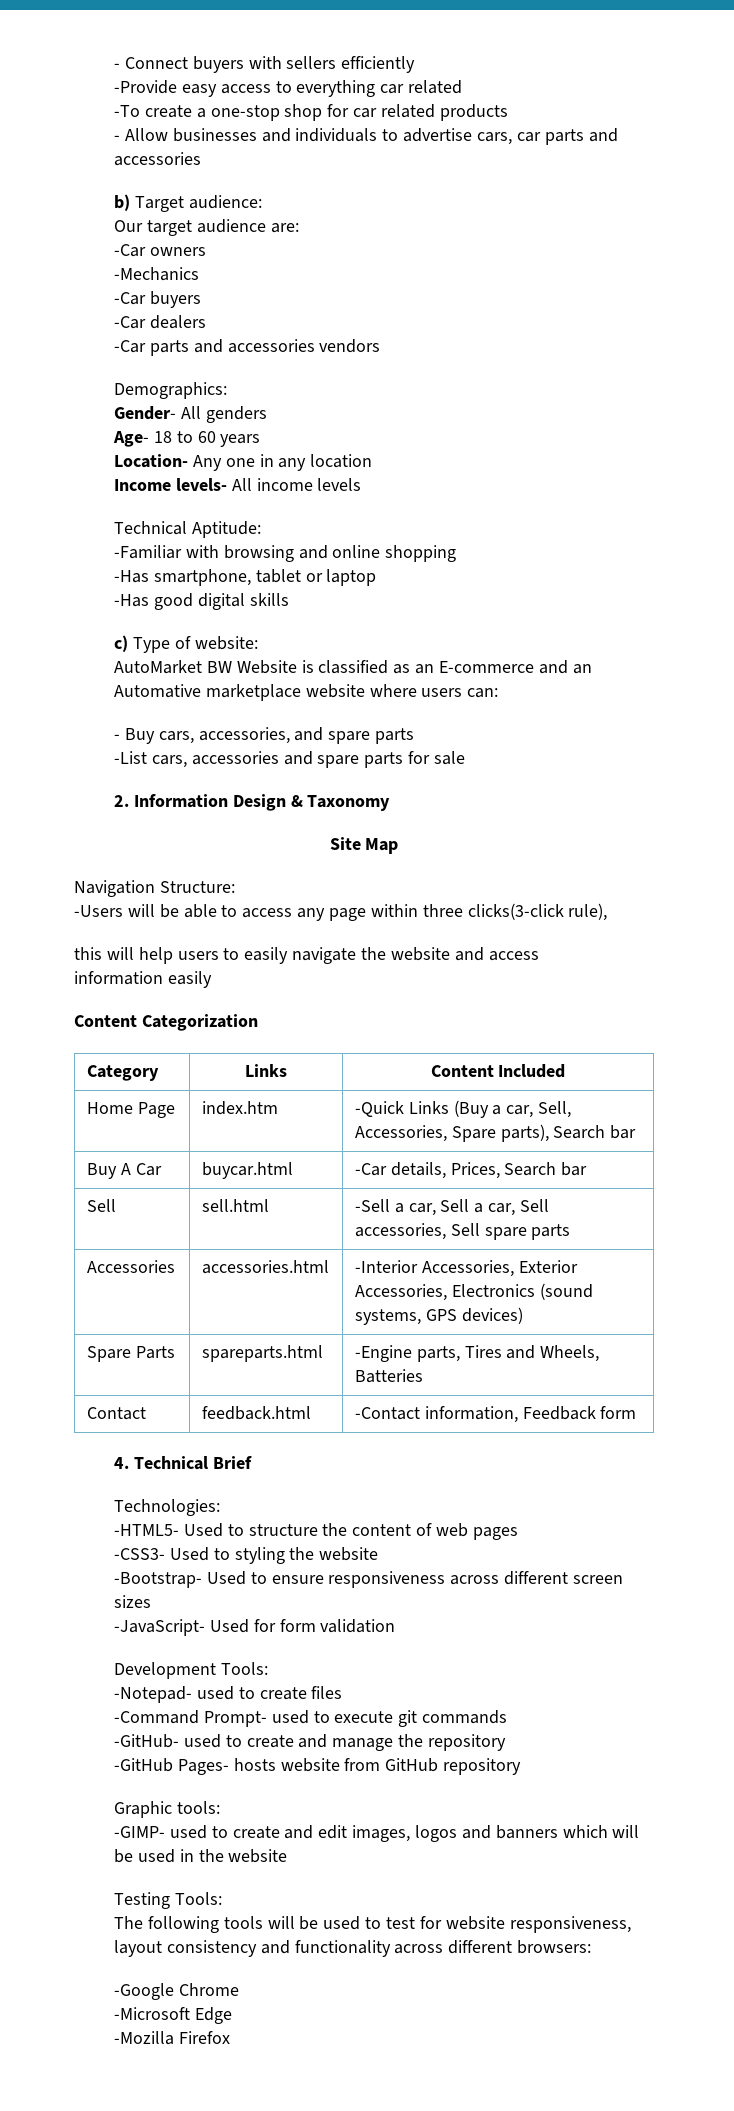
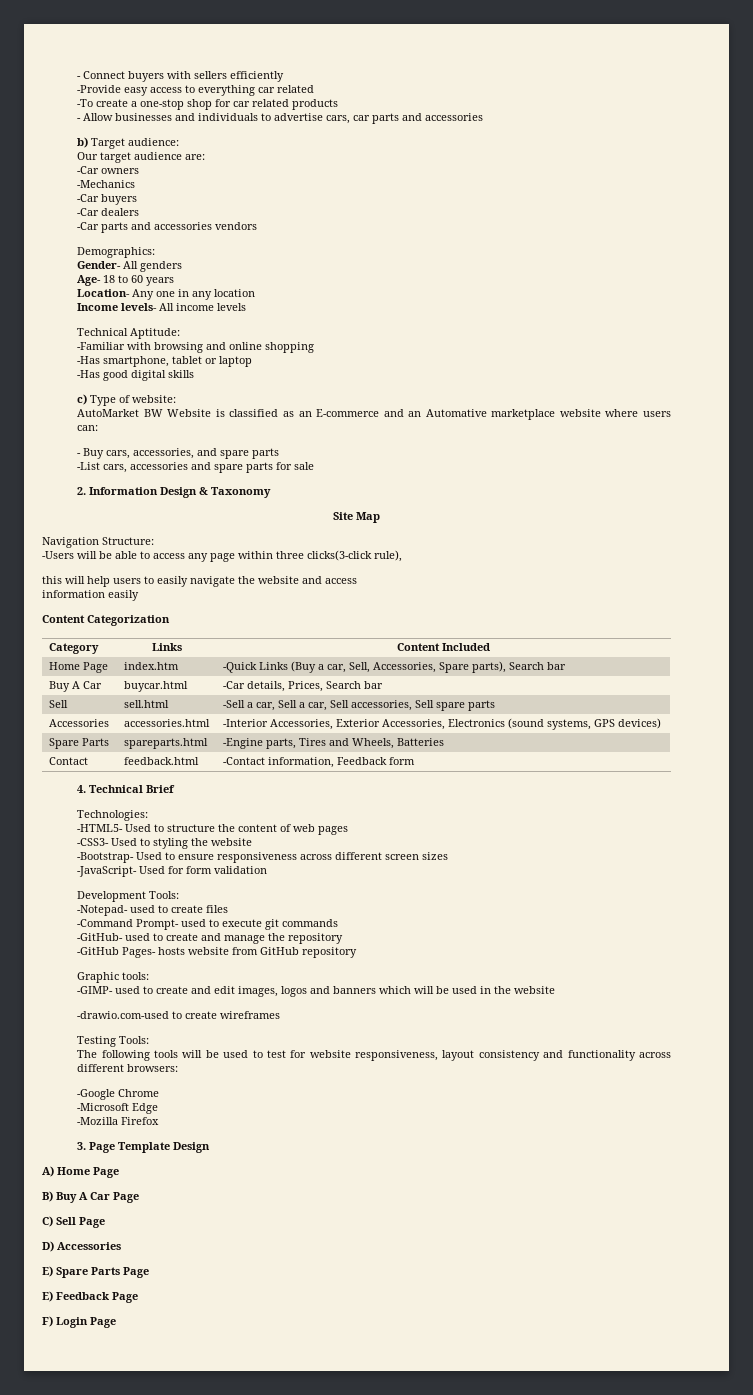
(288, 1856) none -> [77,1011,281,1019] // -drawio.com-used to create wireframes
(230, 2037) none -> [77,1142,211,1153] [42,1166,119,1178] [42,1191,139,1203] [42,1216,105,1228] [42,1241,121,1252] [42,1266,149,1278] [42,1291,138,1303] [42,1316,116,1328] // 3. Page Template Design // A) Home Page // B) Buy A Car Page // C) Sell Page // D) Accessories // E) Spare Parts Page // E) Feedback Page // F) Login Page

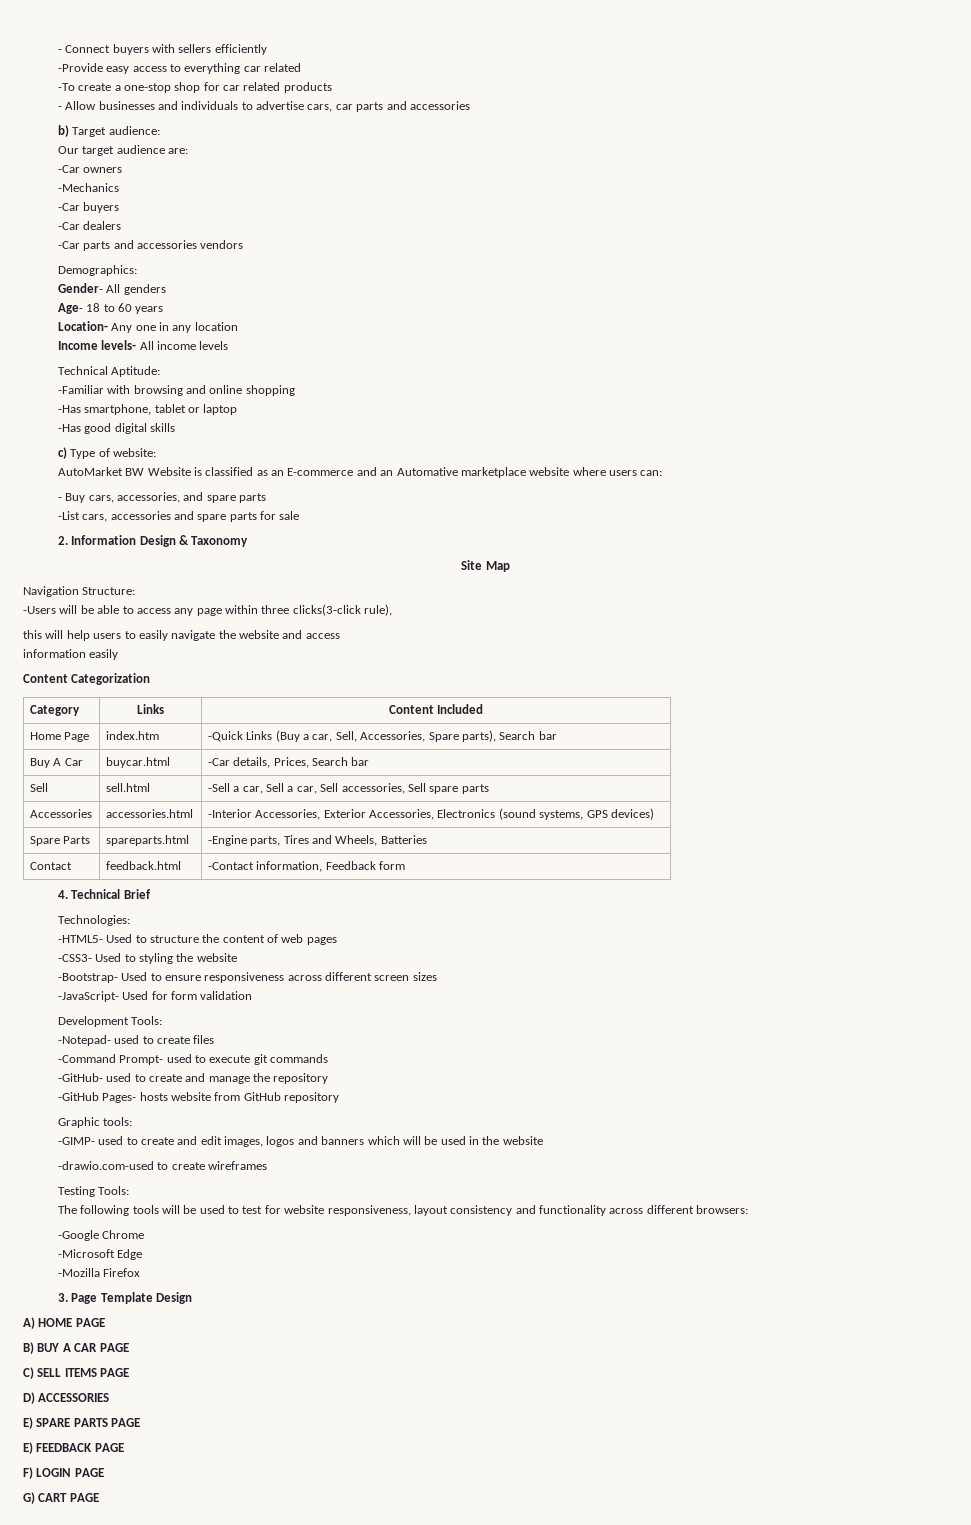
[57,1167,119,1178] Home Page -> [38,1318,105,1327] HOME PAGE
[56,1192,139,1203] [42,1216,105,1228] Buy A Car Page // C) Sell Page -> [37,1343,129,1352] [23,1367,130,1379] BUY A CAR PAGE // C) SELL ITEMS PAGE
[57,1242,121,1250] [42,1266,149,1278] [42,1291,138,1303] Accessories // E) Spare Parts Page // E) Feedback Page -> [38,1393,110,1402] [23,1417,141,1429] [23,1442,124,1454] ACCESSORIES // E) SPARE PARTS PAGE // E) FEEDBACK PAGE
[56,1317,116,1328] Login Page -> [36,1468,104,1477] [23,1492,99,1504] LOGIN PAGE // G) CART PAGE

